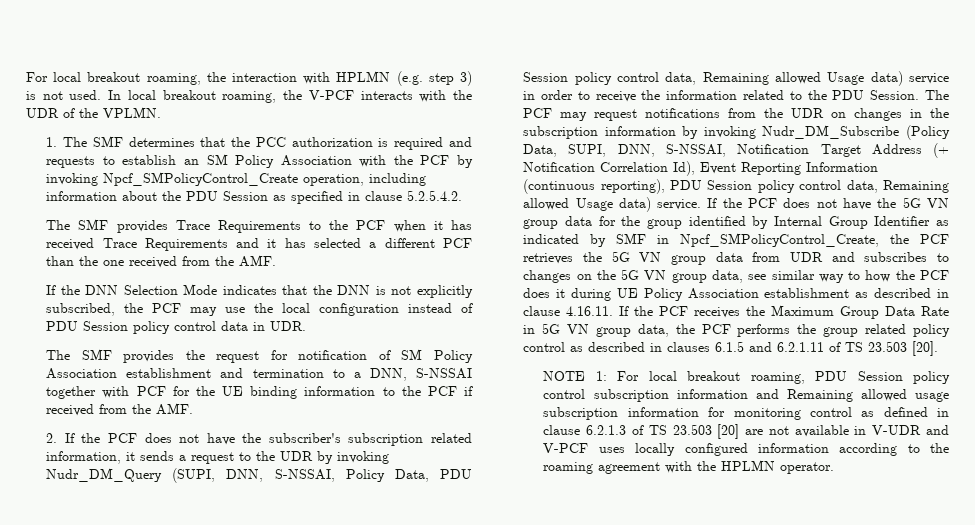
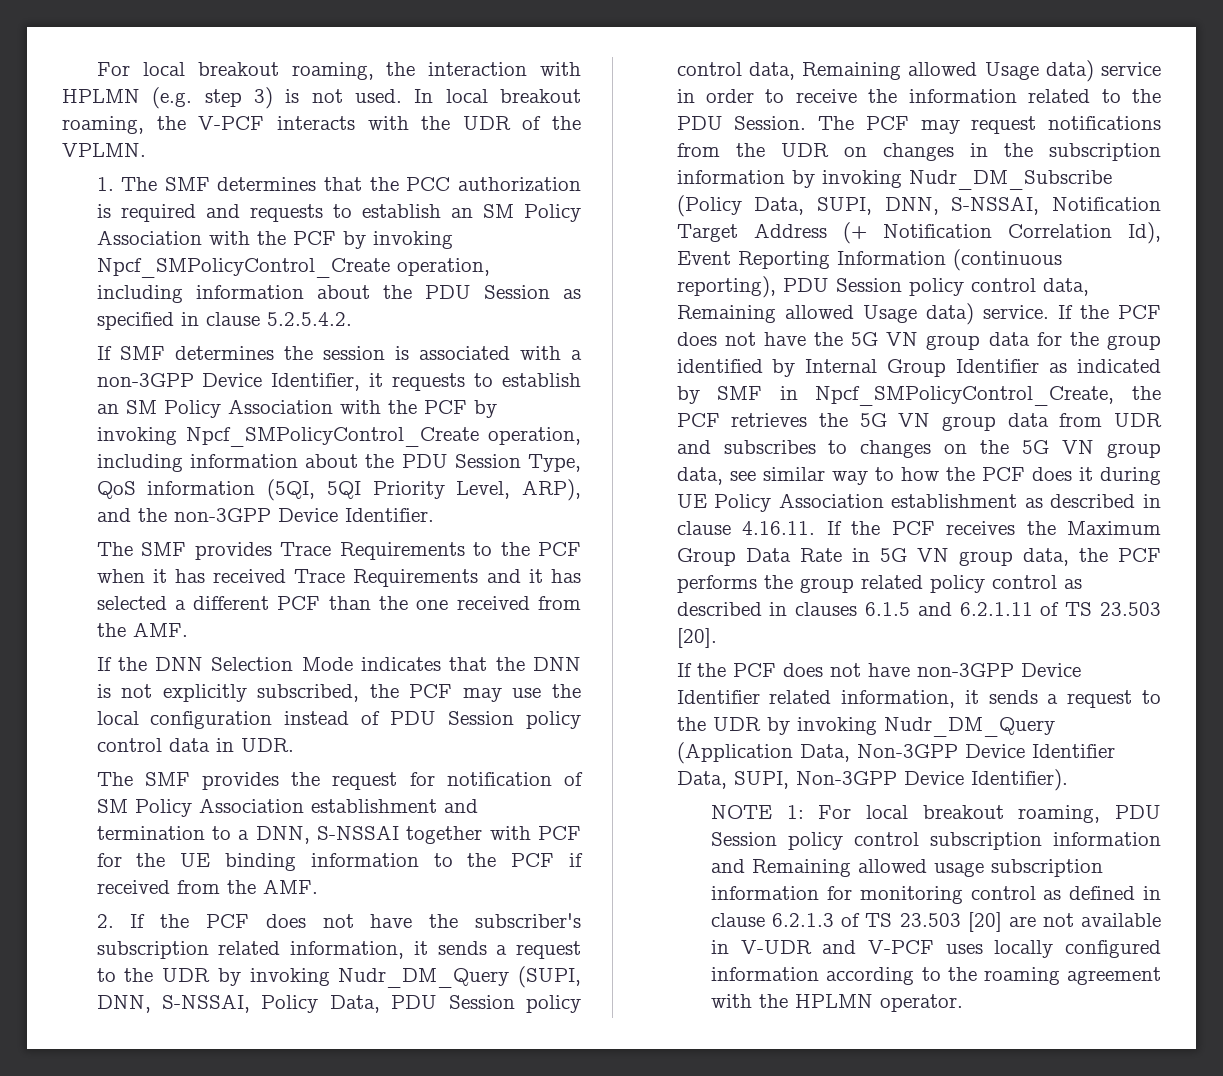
(463, 195) none -> [96,346,582,360] [96,373,581,391] [96,399,497,418] [96,427,581,447] [96,454,582,472] [96,479,581,501] [96,508,434,522] // If SMF determines the session is associated with a non-3GPP Device Identifier, it requests to establish an SM Policy Association with the PCF by invoking Npcf_SMPolicyControl_Create operation, including information about the PDU Session Type, QoS information (5QI, 5QI Priority Level, ARP), and the non-3GPP Device Identifier.
(939, 348) none -> [676,663,1081,677] [676,690,1161,708] [676,717,1055,737] [676,742,1115,764] [676,769,1068,791] // If the PCF does not have non-3GPP Device Identifier related information, it sends a request to the UDR by invoking Nudr_DM_Query (Application Data, Non-3GPP Device Identifier Data, SUPI, Non-3GPP Device Identifier).

